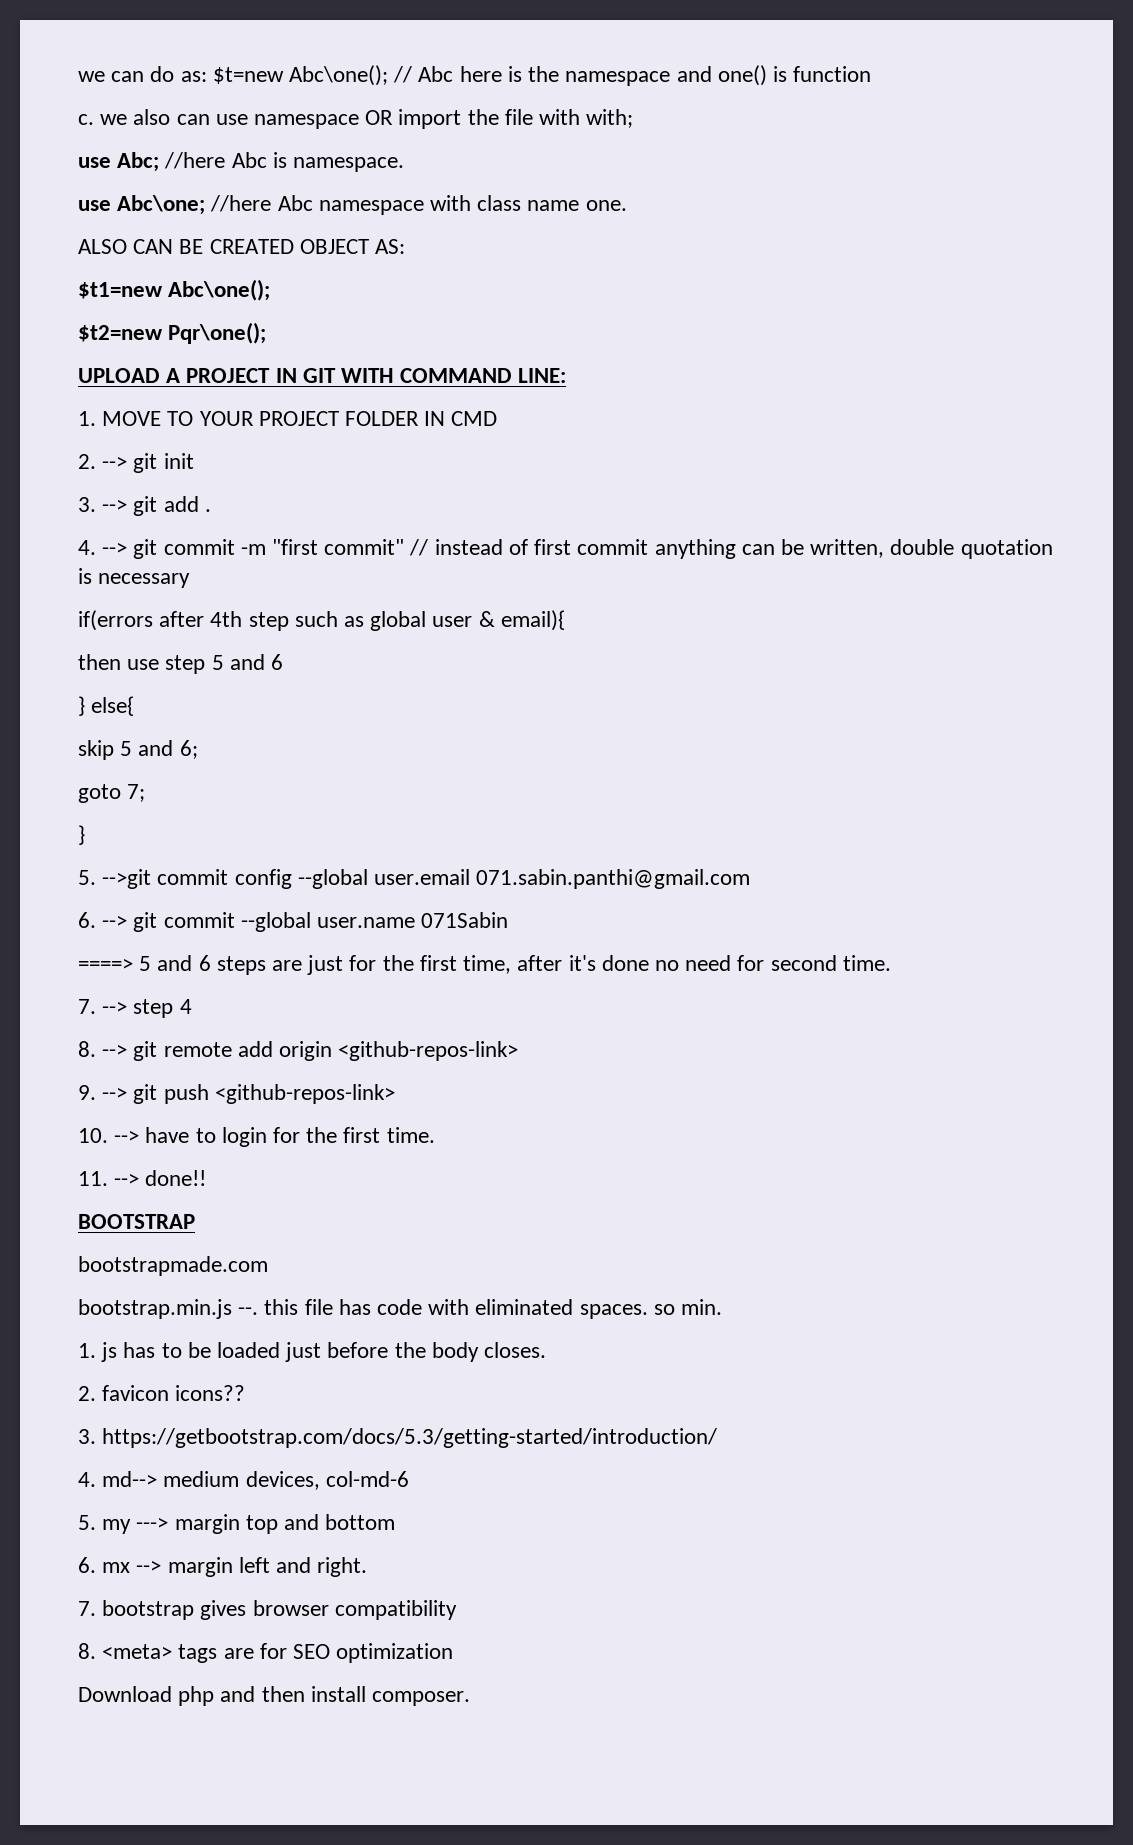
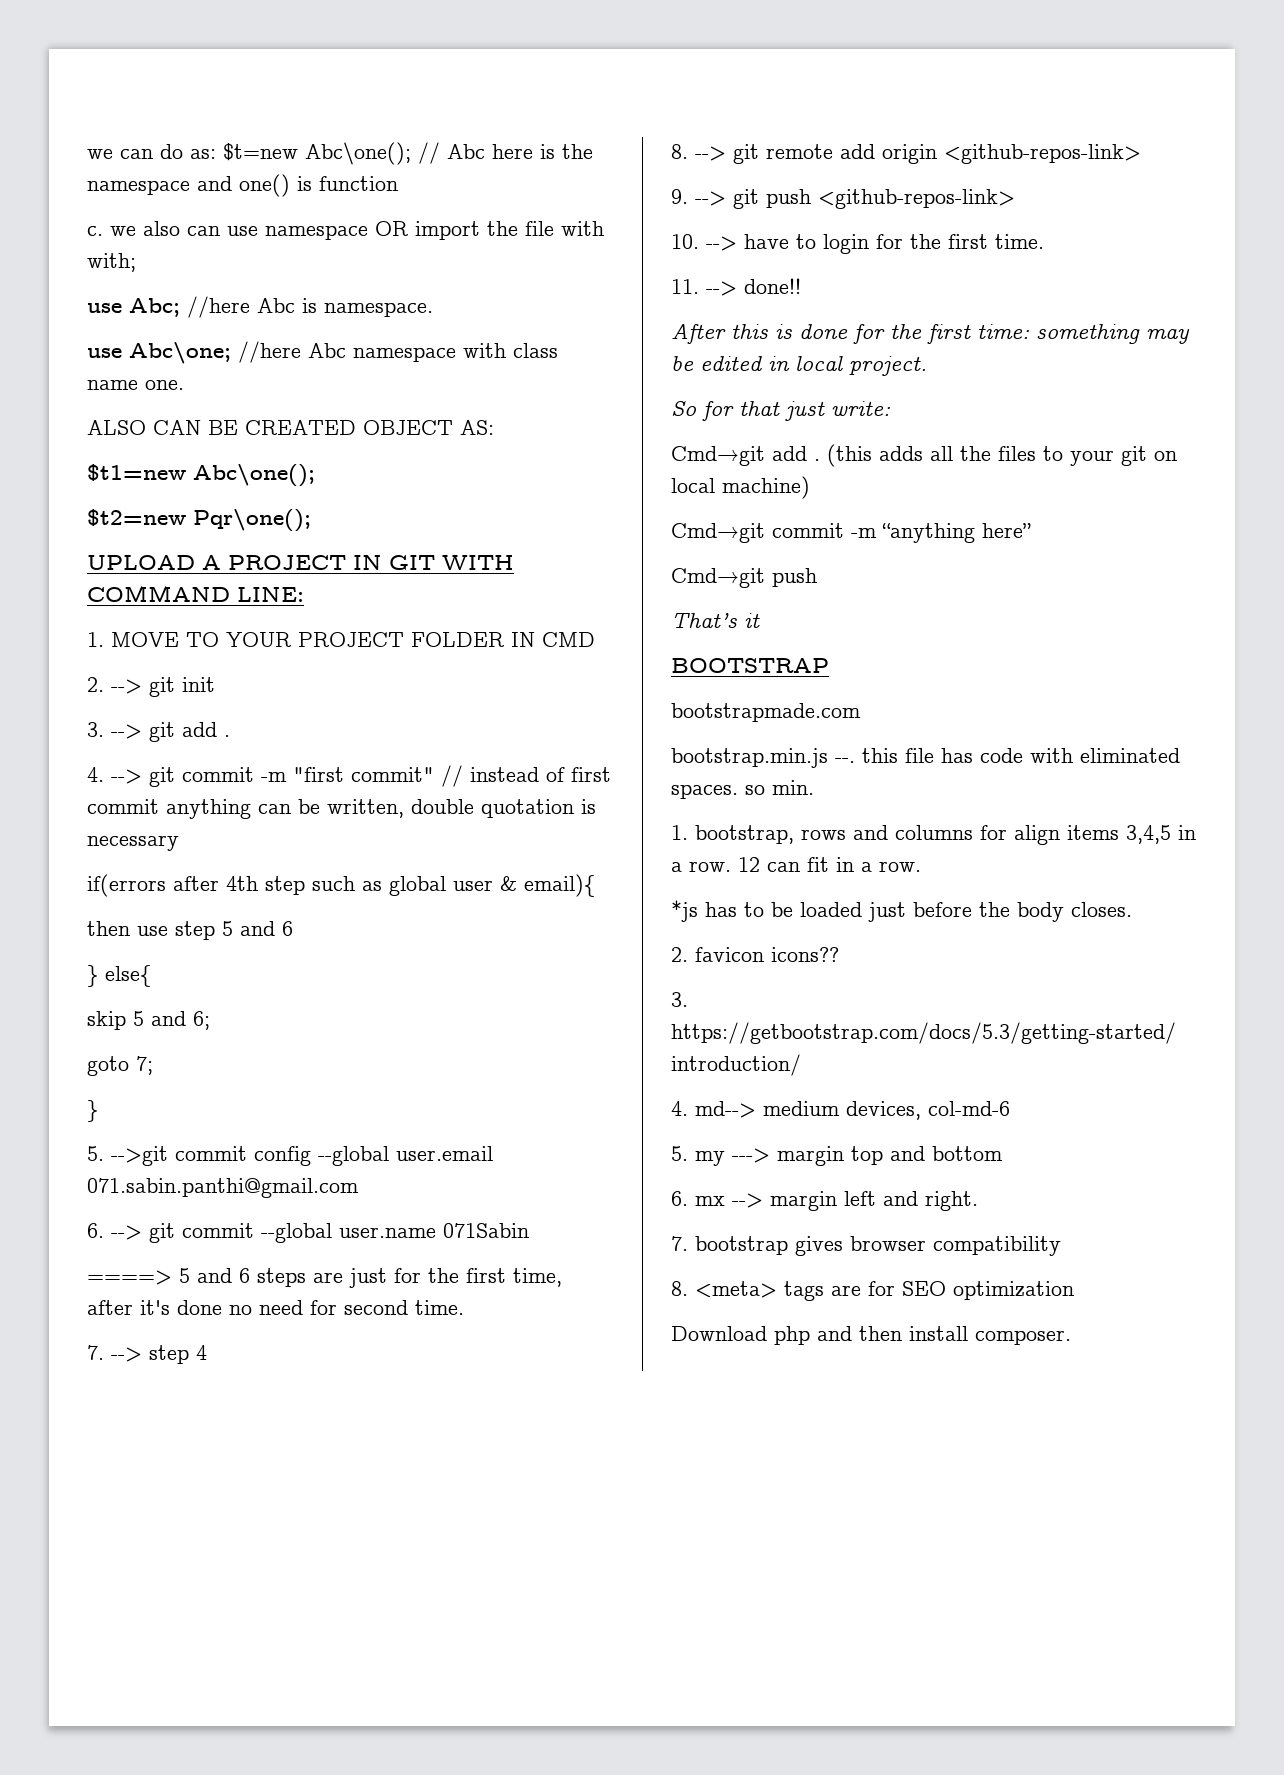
(207, 1178) none -> [671,324,1190,344] [671,356,927,376] [671,401,891,421] [671,444,1177,467] [671,476,810,499] [671,523,1031,543] [671,568,817,588] [671,613,760,628] // After this is done for the first time: something may be edited in local project. // So for that just write: // Cmd→git add . (this adds all the files to your git on local machine) // Cmd→git commit -m “anything here” // Cmd→git push // That’s it
[101,1342,118,1362] js -> [695,825,1196,845] [671,857,921,872] [671,900,698,922] bootstrap, rows and columns for align items 3,4,5 in a row. 12 can fit in a row. // *js

